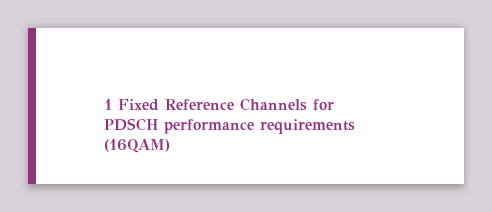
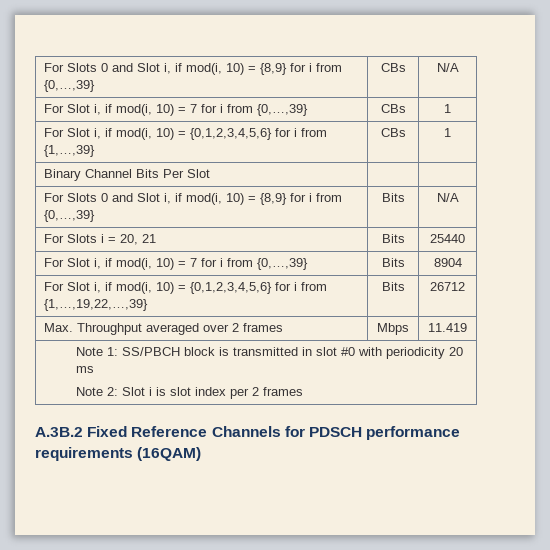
[104,99,112,110] 1 -> [43,63,342,75] [43,80,95,92] [380,63,406,72] [436,63,459,72] [43,104,308,116] [380,104,406,113] [444,104,451,113] [43,128,327,140] [43,145,95,157] [380,128,406,137] [444,128,451,137] [43,169,210,181] [43,193,342,205] [43,210,95,222] [381,193,405,202] [436,193,459,202] [43,234,156,245] [381,234,405,243] [430,234,465,243] [43,258,308,270] [381,258,405,267] [433,258,462,267] [43,282,327,294] [43,299,148,311] [381,282,405,291] [430,282,465,291] [43,323,283,335] [377,323,409,335] [428,323,467,332] [76,347,464,359] [76,366,95,373] [76,387,304,399] [35,427,83,437] For Slots 0 and Slot i, if mod(i, 10) = {8,9} for i from {0,…,39} | CBs | N/A // For Slot i, if mod(i, 10) = 7 for i from {0,…,39} | CBs | 1 // For Slot i, if mod(i, 10) = {0,1,2,3,4,5,6} for i from {1,…,39} | CBs | 1 // Binary Channel Bits Per Slot | | // For Slots 0 and Slot i, if mod(i, 10) = {8,9} for i from {0,…,39} | Bits | N/A // For Slots i = 20, 21 | Bits | 25440 // For Slot i, if mod(i, 10) = 7 for i from {0,…,39} | Bits | 8904 // For Slot i, if mod(i, 10) = {0,1,2,3,4,5,6} for i from {1,…,19,22,…,39} | Bits | 26712 // Max. Throughput averaged over 2 frames | Mbps | 11.419 // Note 1: SS/PBCH block is transmitted in slot #0 with periodicity 20 ms // Note 2: Slot i is slot index per 2 frames // A.3B.2

